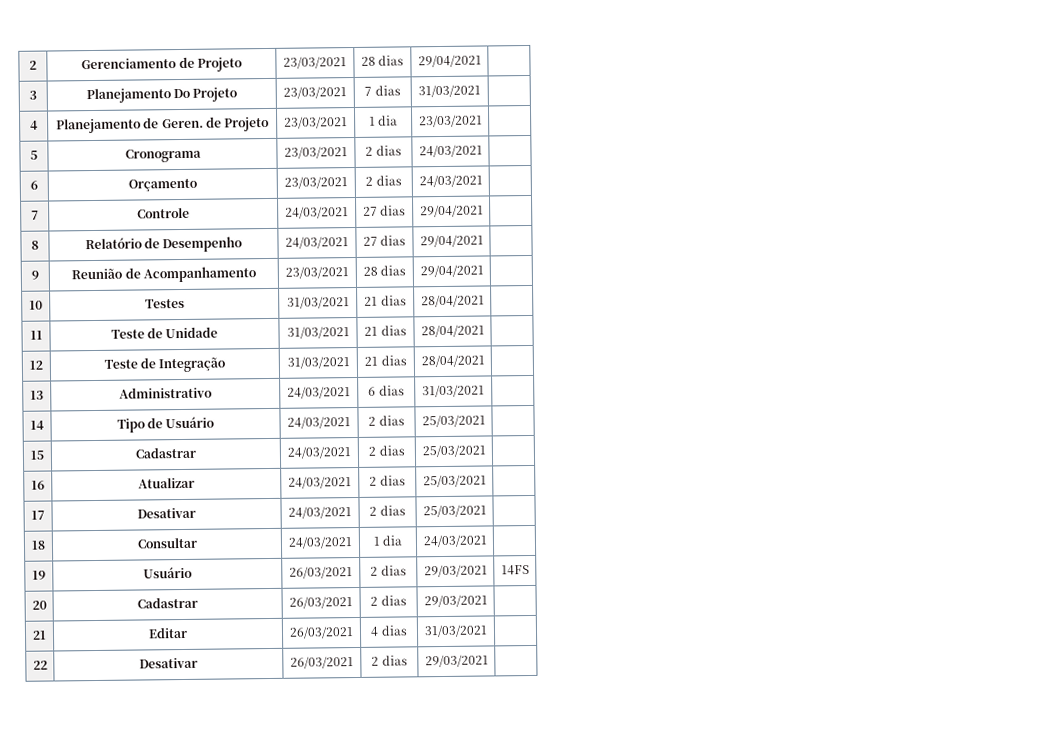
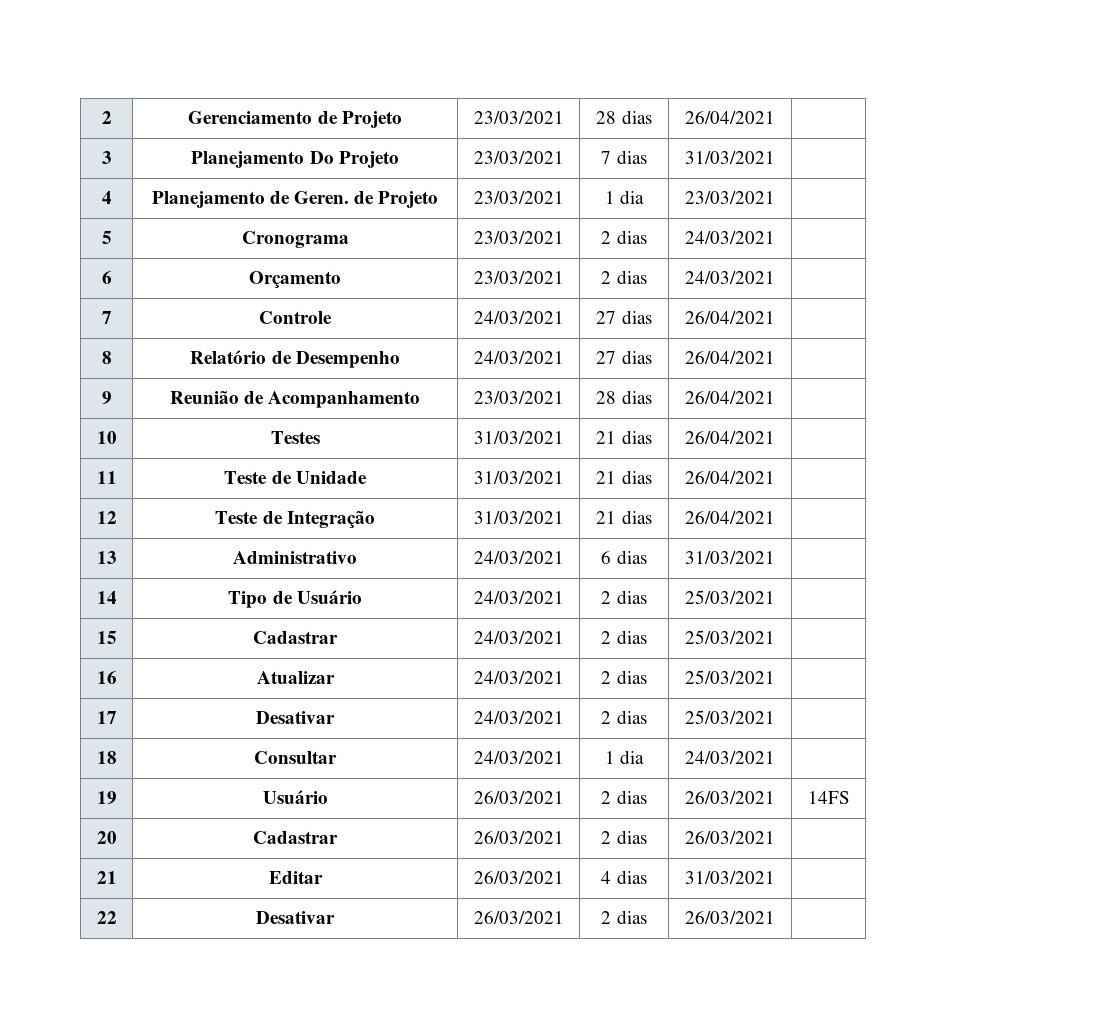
[417,54,482,68] 29/04/2021 -> [685,111,775,124] 26/04/2021
[419,204,484,218] 29/04/2021 -> [685,311,775,324] 26/04/2021
[419,234,484,248] 29/04/2021 -> [685,351,775,364] 26/04/2021
[419,264,484,278] 29/04/2021 -> [685,391,775,404] 26/04/2021
[420,294,485,308] 28/04/2021 -> [685,431,775,444] 26/04/2021
[420,324,485,338] 28/04/2021 -> [685,471,775,484] 26/04/2021
[420,354,485,368] 28/04/2021 -> [685,511,775,524] 26/04/2021
[423,564,488,578] 29/03/2021 -> [685,791,775,804] 26/03/2021
[423,594,488,608] 29/03/2021 -> [685,831,775,844] 26/03/2021
[424,654,489,668] 29/03/2021 -> [685,911,775,924] 26/03/2021

